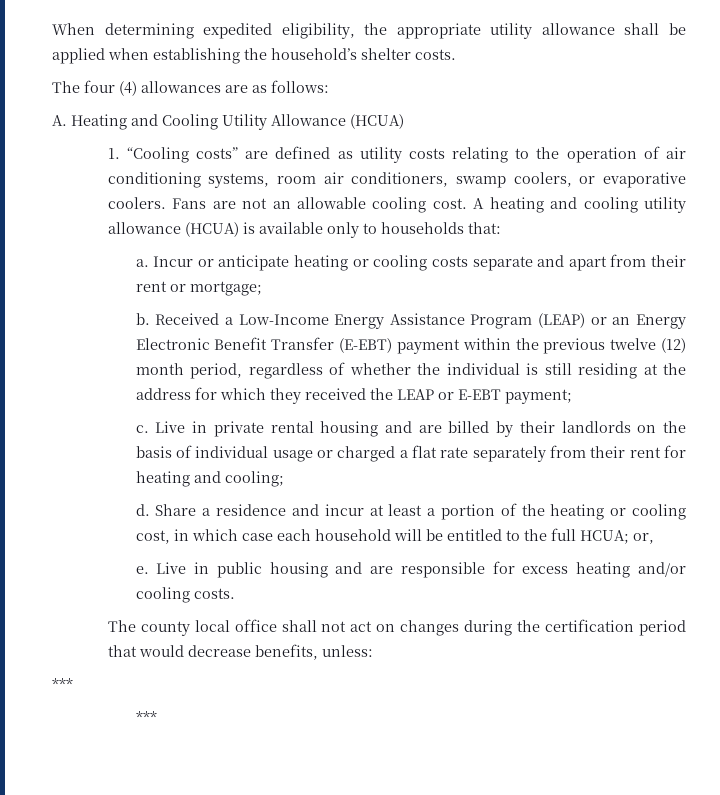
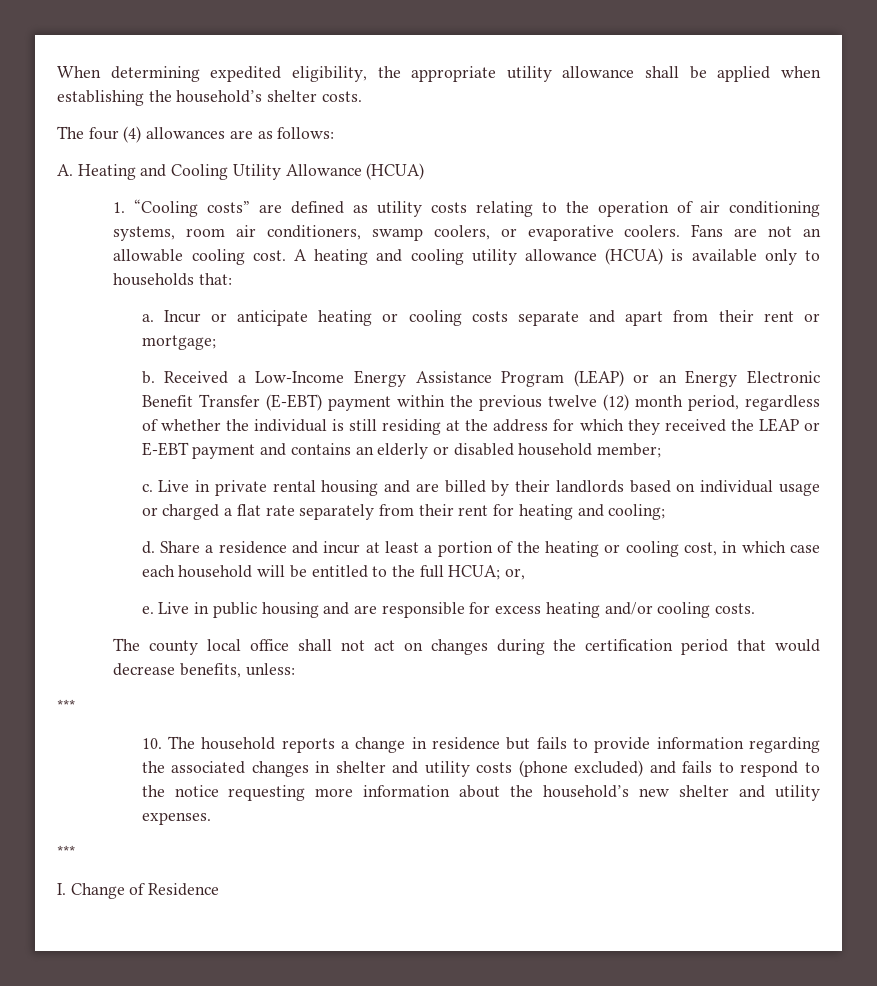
[504,389,572,404] payment; -> [192,443,662,459] payment and contains an elderly or disabled household member;
[637,421,686,433] [135,445,192,458] on the basis of -> [629,480,696,493] based on
[135,711,157,723] *** -> [141,736,821,753] [141,760,820,777] [141,785,820,801] [141,812,211,825] [57,845,75,858] [57,883,220,899] 10. The household reports a change in residence but fails to provide information regarding the associated changes in shelter and utility costs (phone excluded) and fails to respond to the notice requesting more information about the household’s new shelter and utility expenses. // *** // I. Change of Residence

